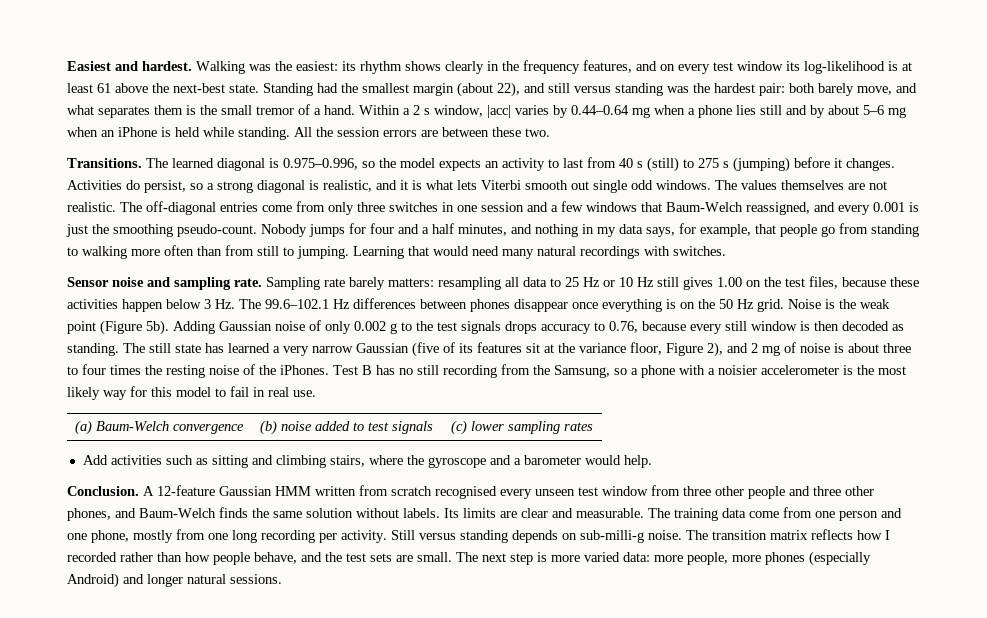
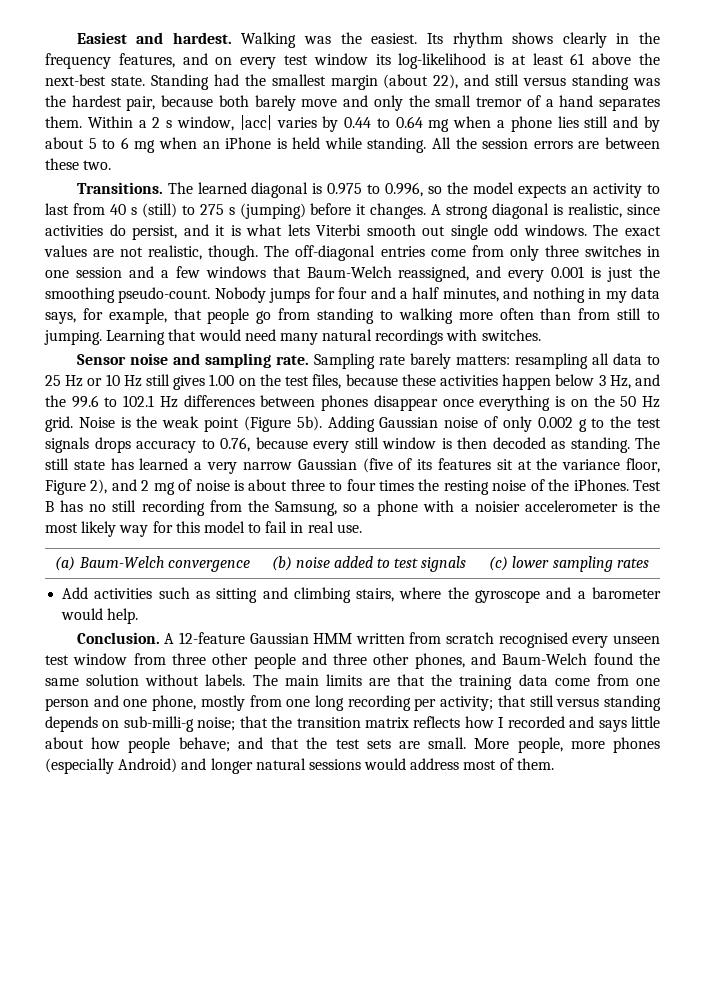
[296,61,356,71] easiest: its -> [371,33,443,44] easiest. Its
[759,83,917,96] [67,105,196,118] pair: both barely move, and what separates them is -> [126,95,403,111] pair, because both barely move and only
[324,105,355,115] hand. -> [559,95,661,111] [45,116,82,128] hand separates them.
[571,105,629,115] 0.44–0.64 -> [344,116,423,128] 0.44 to 0.64
[863,105,884,115] 5–6 -> [88,137,129,149] 5 to 6
[283,158,358,170] 0.975–0.996, -> [327,182,424,197] 0.975 to 0.996,
[67,180,372,193] Activities do persist, so a strong diagonal is realistic, -> [431,203,660,219] [45,224,178,240] A strong diagonal is realistic, since activities do persist,
[741,180,887,190] [67,202,116,212] values themselves are not realistic. -> [625,226,662,236] [44,245,259,261] exact values are not realistic, though.
[215,299,329,309] Hz. The 99.6–102.1 -> [609,374,661,389] [45,395,155,408] Hz, and the 99.6 to 102.1
[219,507,248,518] finds -> [593,653,633,665] found
[444,508,670,518] Its limits are clear and measurable. The -> [252,674,453,686] The main limits are that the
[341,530,415,543] activity. Still -> [440,695,554,711] activity; that still
[648,530,708,540] noise. The -> [197,716,293,731] noise; that the
[120,552,322,565] rather than how people behave, and -> [569,716,661,732] [45,737,300,753] and says little about how people behave; and that
[456,552,683,565] The next step is more varied data: more -> [474,738,510,749] More
[230,574,282,584] sessions. -> [308,758,554,770] sessions would address most of them.

